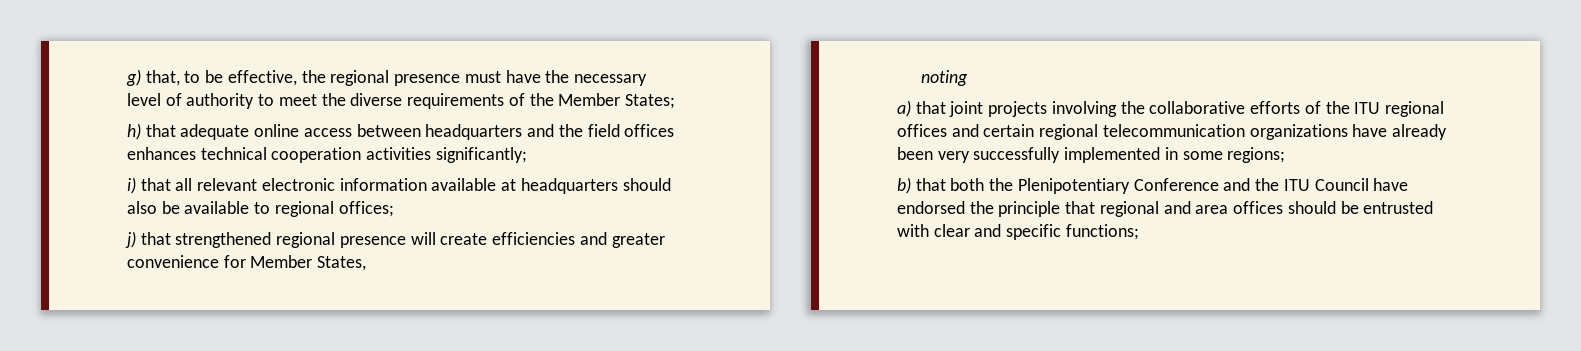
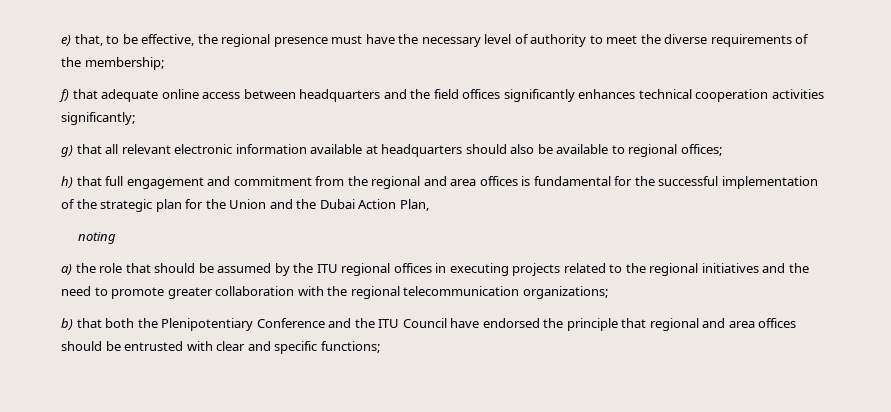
[126,69,141,86] g) -> [61,35,71,46] e)
[558,93,675,109] [127,123,141,140] Member States; // h) -> [84,57,164,70] [59,89,69,102] membership; // f)
(675, 130) none -> [503,89,575,102] significantly
[127,177,136,194] i) -> [61,145,73,157] g)
[125,231,665,248] [127,255,367,271] [920,70,968,86] [897,100,1444,117] [897,124,1448,140] [897,147,1286,163] j) that strengthened regional presence will create efficiencies and greater convenience for Member States, // noting // a) that joint projects involving the collaborative efforts of the ITU regional offices and certain regional telecommunication organizations have already been very successfully implemented in some regions; -> [61,176,818,189] [61,199,429,212] [78,232,117,244] [61,263,809,276] [61,286,608,299] h) that full engagement and commitment from the regional and area offices is fundamental for the successful implementation of the strategic plan for the Union and the Dubai Action Plan, // noting // a) the role that should be assumed by the ITU regional offices in executing projects related to the regional initiatives and the need to promote greater collaboration with the regional telecommunication organizations;

